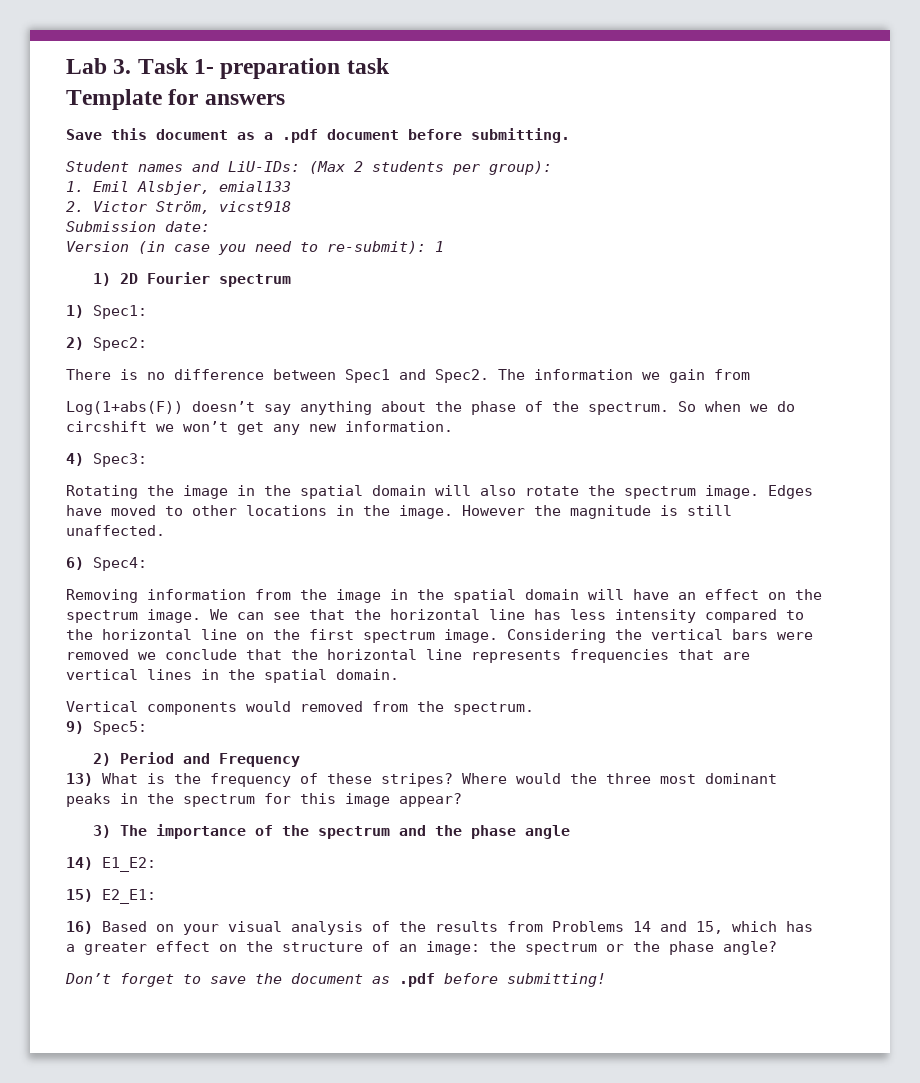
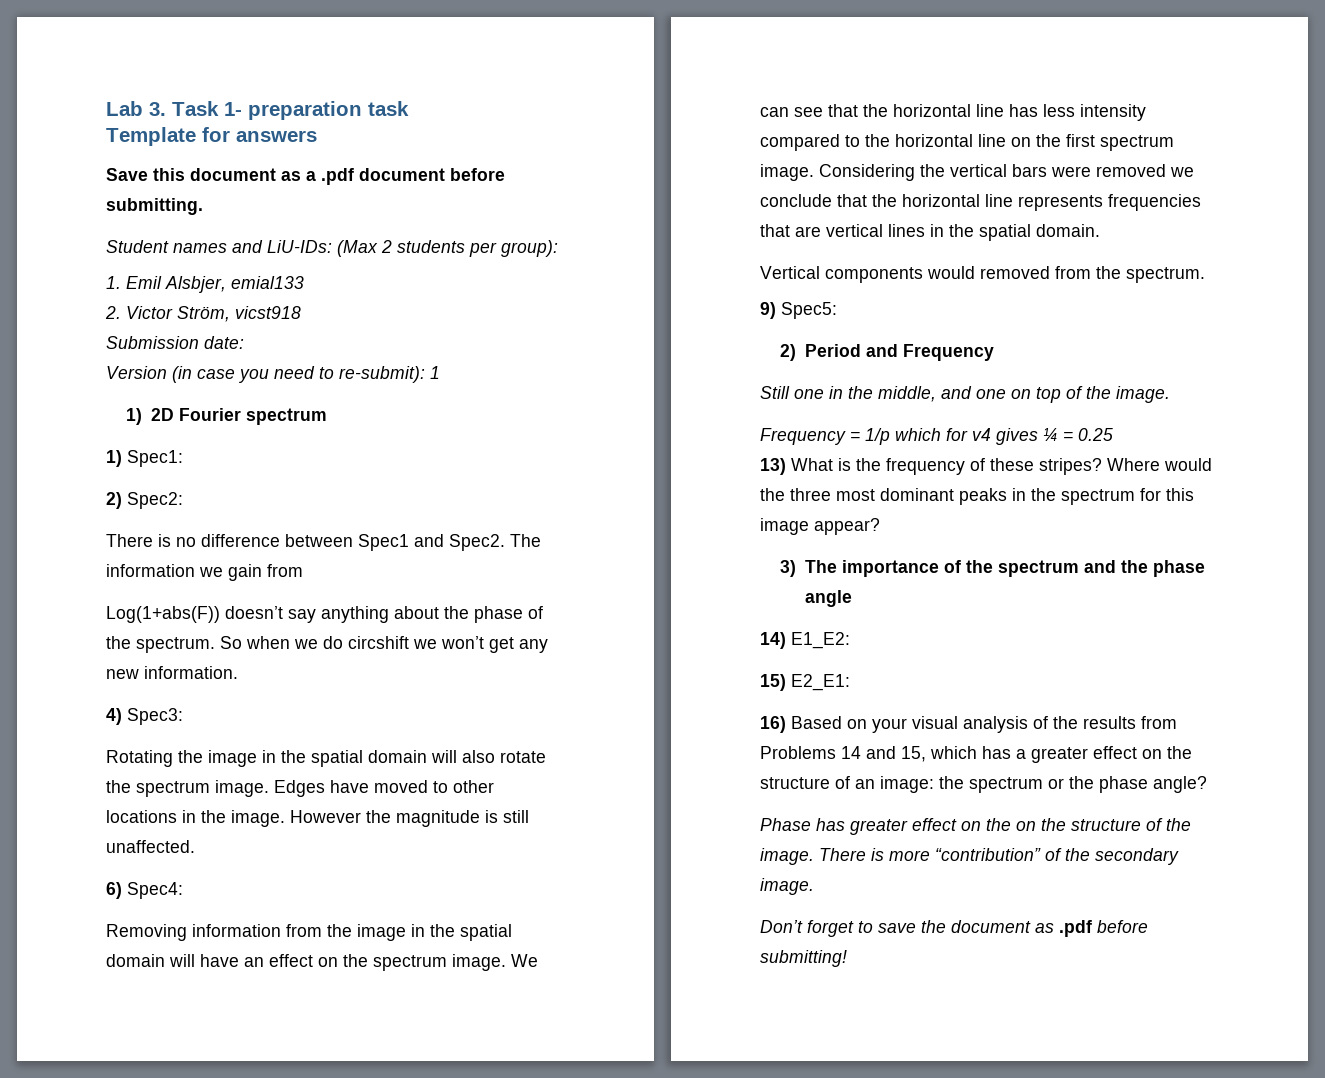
(301, 760) none -> [760,386,1170,403] [760,428,1113,445] // Still one in the middle, and one on top of the image. // Frequency = 1/p which for v4 gives ¼ = 0.25
(777, 948) none -> [760,818,1191,835] [760,848,1179,865] [760,878,814,895] // Phase has greater effect on the on the structure of the image. There is more “contribution” of the secondary image.

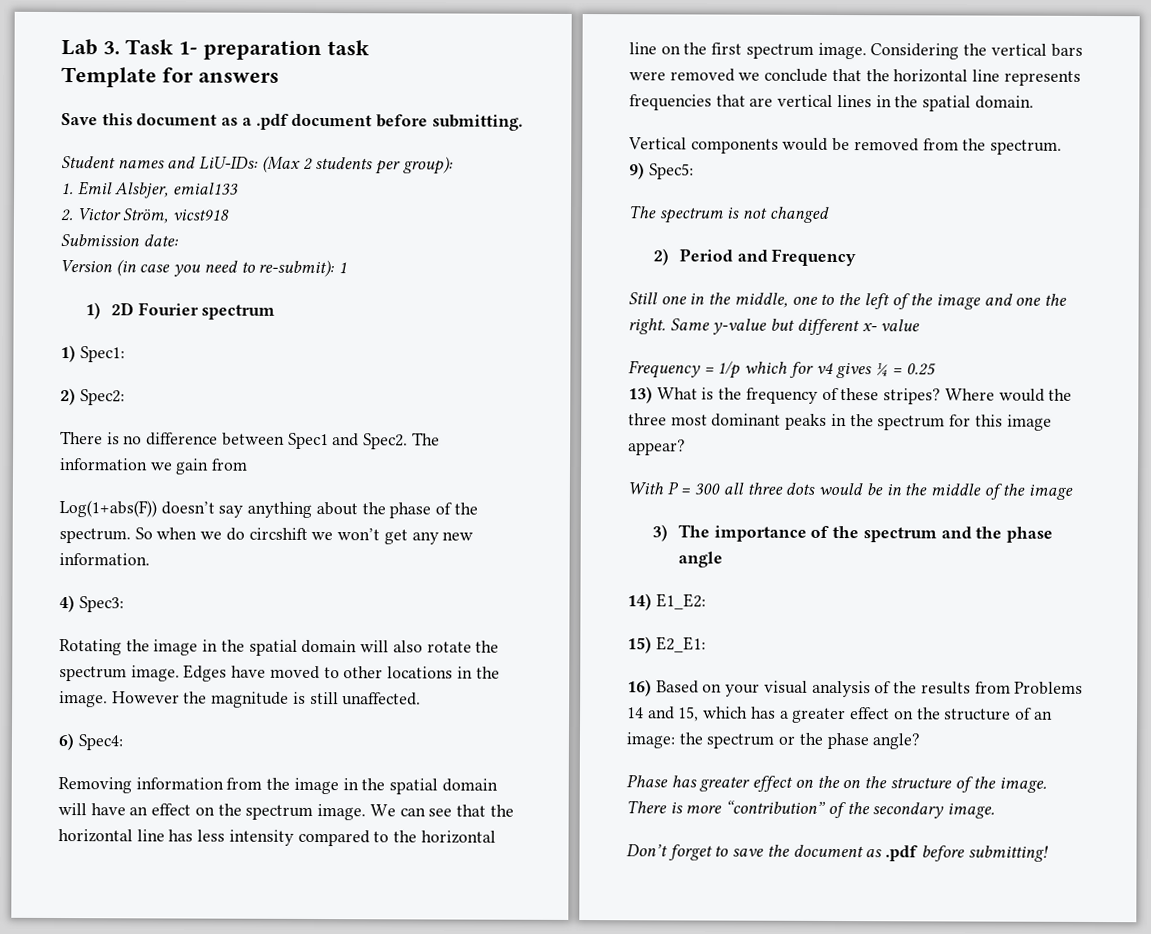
(975, 272) none -> [832,137,851,152] be
(837, 310) none -> [628,205,830,224] // The spectrum is not changed
[941,386,1170,403] and one on top of the image. -> [791,293,1068,310] [628,318,921,336] one to the left of the image and one the right. Same y-value but different x- value
(880, 526) none -> [627,481,1074,500] // With P = 300 all three dots would be in the middle of the image

